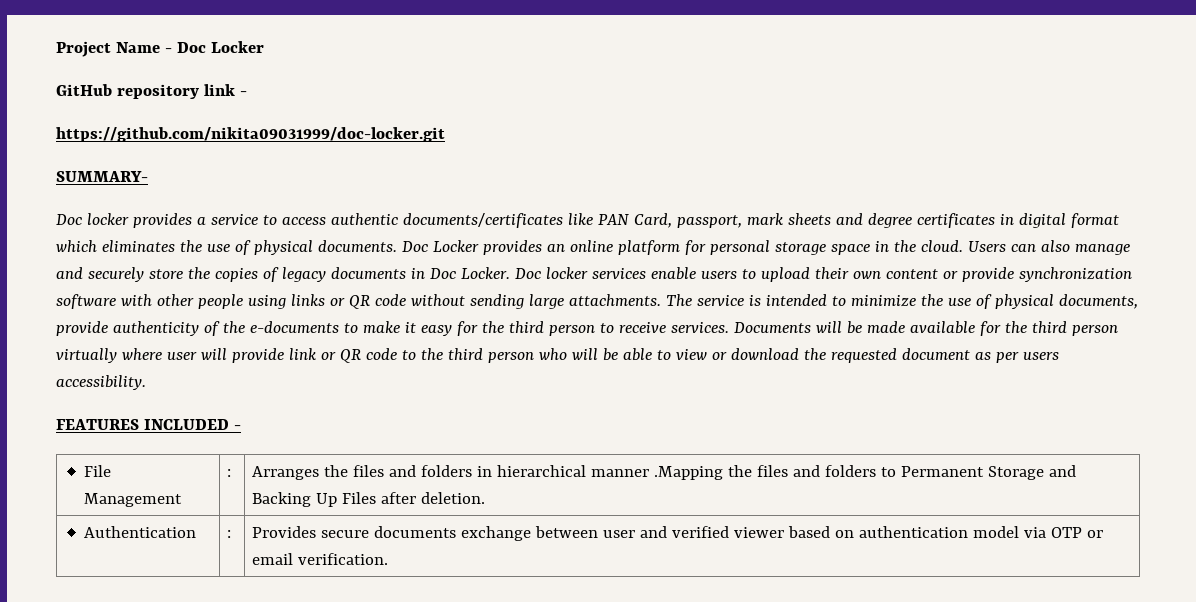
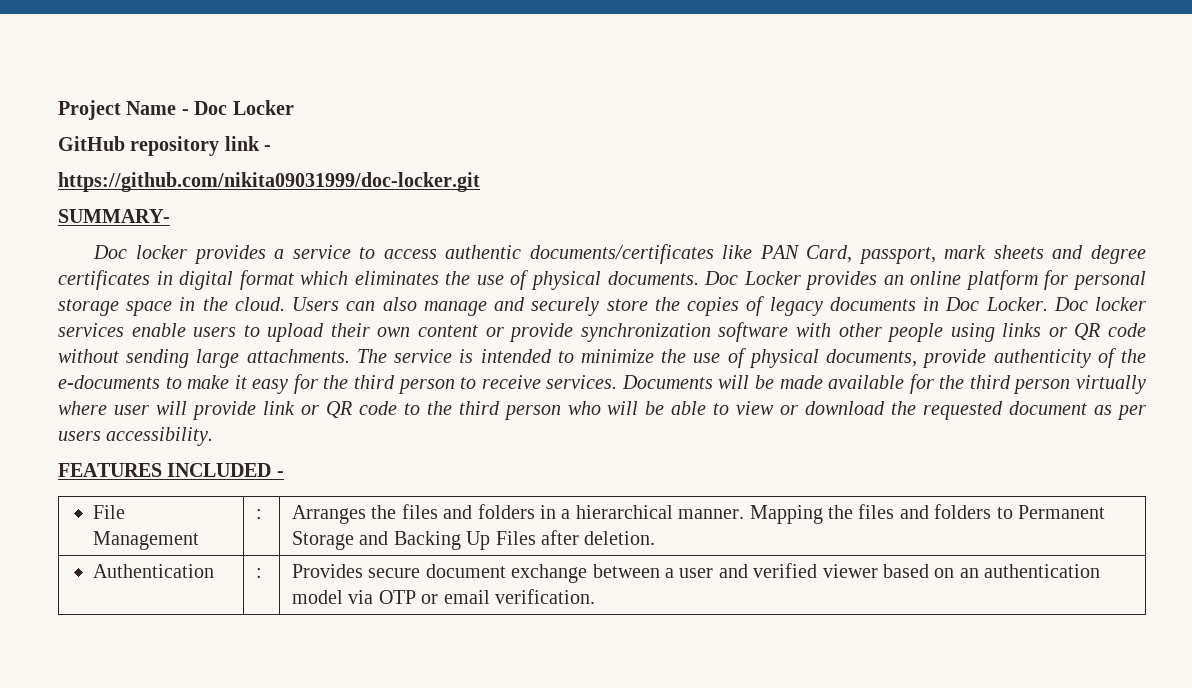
[496,465,723,480] hierarchical manner .Mapping -> [561,505,823,524] a hierarchical manner. Mapping
[373,526,456,538] documents -> [425,564,506,578] document
(598, 532) none -> [665,568,675,578] a
(854, 534) none -> [959,568,979,578] an

